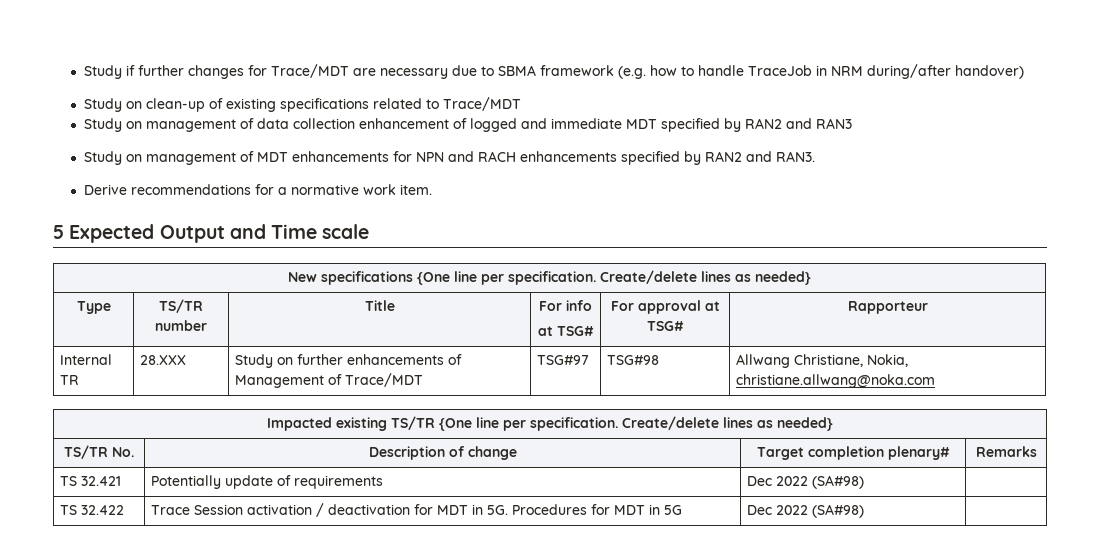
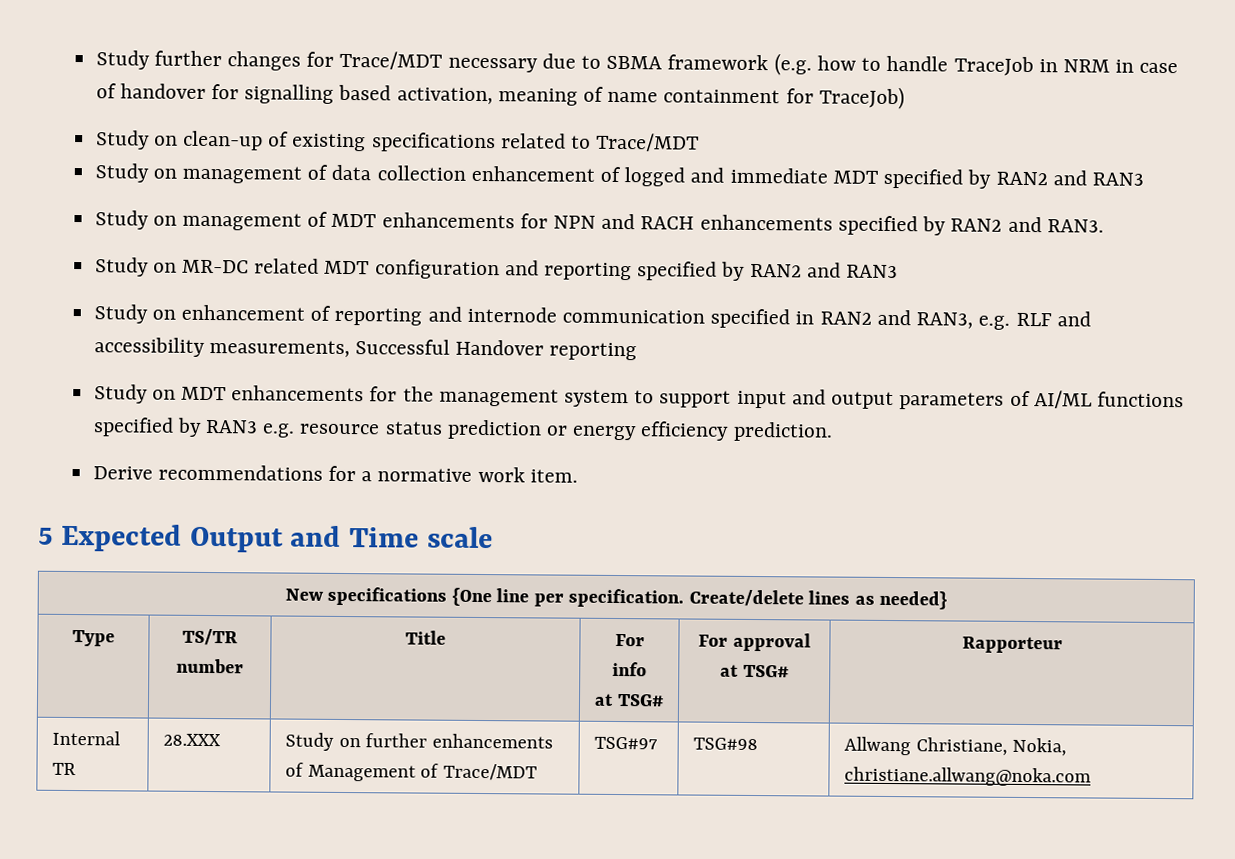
[83,65,135,79] Study if -> [95,50,150,70] Study
[352,68,376,76] are -> (443, 60) none
[866,64,1024,79] during/after handover) -> [1115,59,1179,74] [95,83,905,110] in case of handover for signalling based activation, meaning of name containment for TraceJob)
(815, 156) none -> [94,257,899,281] [93,304,1091,330] [93,337,638,361] [93,384,1184,410] [92,417,833,442] // Study on MR-DC related MDT configuration and reporting specified by RAN2 and RAN3 // Study on enhancement of reporting and internode communication specified in RAN2 and RAN3, e.g. RLF and accessibility measurements, Successful Handover reporting // Study on MDT enhancements for the management system to support input and output parameters of AI/ML functions specified by RAN3 e.g. resource status prediction or energy efficiency prediction.
[267,416,834,431] [64,445,134,459] [368,446,517,460] [756,446,950,460] [975,446,1037,457] [59,476,121,486] [150,475,383,489] [746,475,864,489] [59,505,124,515] [150,503,682,517] [746,504,864,518] // Impacted existing TS/TR {One line per specification. Create/delete lines as needed} // TS/TR No. | Description of change | Target completion plenary# | Remarks // TS 32.421 | Potentially update of requirements | Dec 2022 (SA#98) | // TS 32.422 | Trace Session activation / deactivation for MDT in 5G. Procedures for MDT in 5G | Dec 2022 (SA#98) | -> (1092, 776) none

